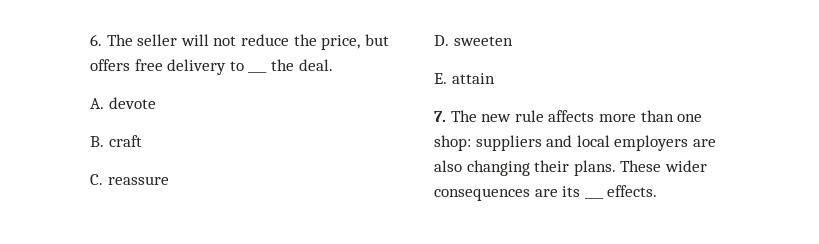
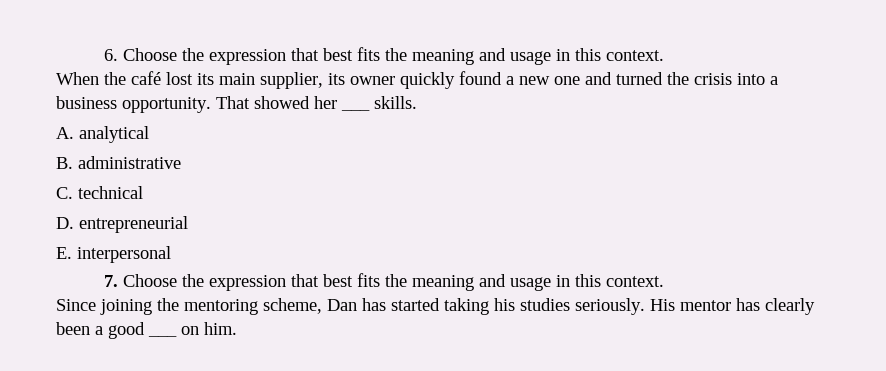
[106,34,389,50] [90,59,244,75] [248,71,268,73] [270,59,333,71] The seller will not reduce the price, but offers free delivery to ___ the deal. -> [122,47,664,65] [56,71,778,89] [56,96,337,113] [341,109,370,111] [374,96,417,109] Choose the expression that best fits the meaning and usage in this context. // When the café lost its main supplier, its owner quickly found a new one and turned the crisis into a business opportunity. That showed her ___ skills.
[108,97,156,109] devote -> [79,126,149,143] analytical
[108,135,142,147] craft -> [78,156,181,169] administrative
[107,176,169,185] reassure -> [78,186,143,199] technical
[453,36,513,46] sweeten -> [79,216,188,233] entrepreneurial
[451,73,495,84] attain -> [77,246,171,263] interpersonal
[450,110,703,122] [434,135,716,151] [434,160,707,176] [434,186,581,201] [584,197,604,199] [607,185,658,197] The new rule affects more than one shop: suppliers and local employers are also changing their plans. These wider consequences are its ___ effects. -> [122,273,664,291] [56,298,815,315] [56,322,177,339] [181,322,237,335] Choose the expression that best fits the meaning and usage in this context. // Since joining the mentoring scheme, Dan has started taking his studies seriously. His mentor has clearly been a good ___ on him.

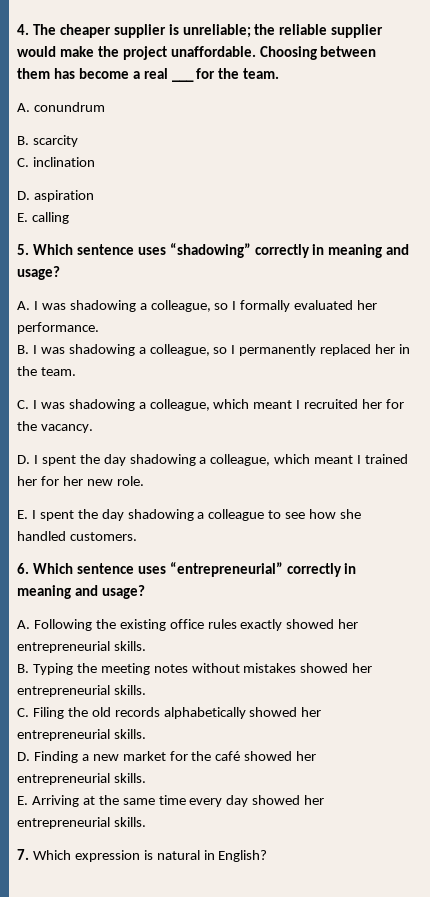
[103,47,664,65] [56,71,778,89] [56,96,337,113] [341,109,370,111] [374,96,417,109] [56,126,149,143] [56,156,181,169] [56,186,143,199] [56,216,188,233] [56,246,171,263] 6. Choose the expression that best fits the meaning and usage in this context. // When the café lost its main supplier, its owner quickly found a new one and turned the crisis into a business opportunity. That showed her ___ skills. // A. analytical // B. administrative // C. technical // D. entrepreneurial // E. interpersonal -> [17,24,384,38] [17,46,377,60] [17,68,168,79] [171,79,194,82] [196,68,280,79] [17,102,105,112] [17,135,78,147] [17,157,95,167] [17,190,94,202] [17,212,69,224] [17,243,410,258] [17,266,60,280] [17,300,378,312] [17,322,99,334] [17,344,411,356] [17,366,76,376] [17,399,405,411] [17,421,93,433] [17,454,409,466] [17,476,144,486] [17,509,362,521] [17,531,137,541] [17,562,357,577] [17,585,145,599] [17,619,359,631] [17,641,146,653] [17,663,373,675] [17,685,146,697] [17,707,322,719] [17,729,146,741] [17,751,317,763] [17,773,146,785] [17,795,325,807] [17,817,146,829] 4. The cheaper supplier is unreliable; the reliable supplier would make the project unaffordable. Choosing between them has become a real ___ for the team. // A. conundrum // B. scarcity // C. inclination // D. aspiration // E. calling // 5. Which sentence uses “shadowing” correctly in meaning and usage? // A. I was shadowing a colleague, so I formally evaluated her performance. // B. I was shadowing a colleague, so I permanently replaced her in the team. // C. I was shadowing a colleague, which meant I recruited her for the vacancy. // D. I spent the day shadowing a colleague, which meant I trained her for her new role. // E. I spent the day shadowing a colleague to see how she handled customers. // 6. Which sentence uses “entrepreneurial” correctly in meaning and usage? // A. Following the existing office rules exactly showed her entrepreneurial skills. // B. Typing the meeting notes without mistakes showed her entrepreneurial skills. // C. Filing the old records alphabetically showed her entrepreneurial skills. // D. Finding a new market for the café showed her entrepreneurial skills. // E. Arriving at the same time every day showed her entrepreneurial skills.
[122,273,664,291] [56,298,815,315] [56,322,177,339] [181,322,237,335] Choose the expression that best fits the meaning and usage in this context. // Since joining the mentoring scheme, Dan has started taking his studies seriously. His mentor has clearly been a good ___ on him. -> [32,850,268,862] Which expression is natural in English?

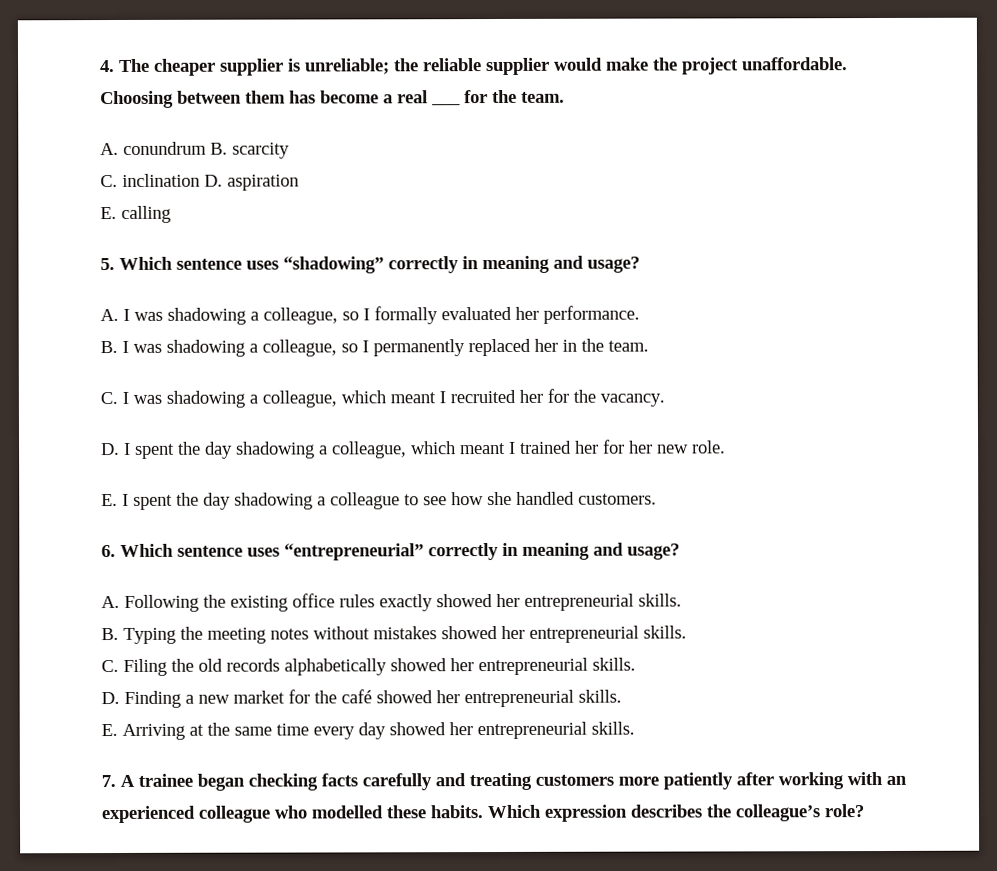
(105, 107) // -> (207, 148) none
(95, 162) // -> (200, 180) none
[32,850,268,862] Which expression is natural in English? -> [120,771,907,791] [101,804,865,824] A trainee began checking facts carefully and treating customers more patiently after working with an experienced colleague who modelled these habits. Which expression describes the colleague’s role?

